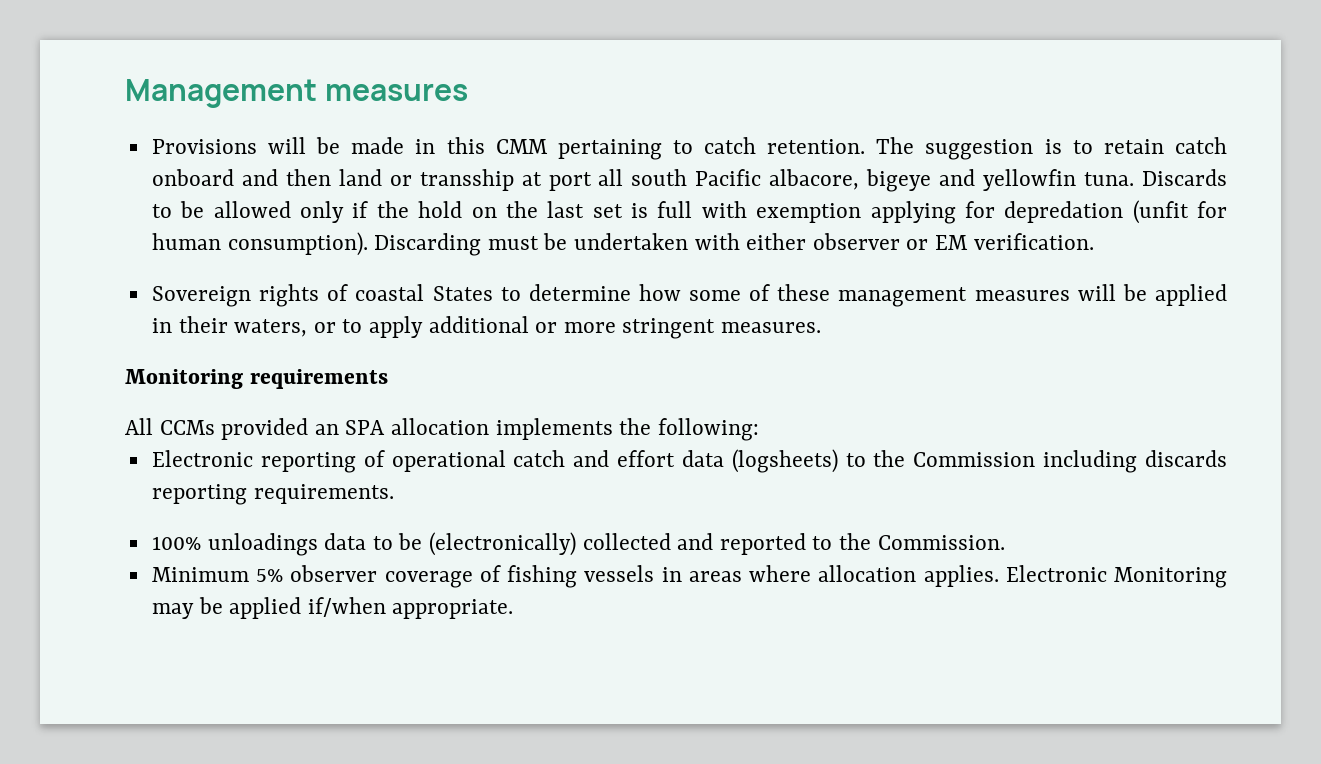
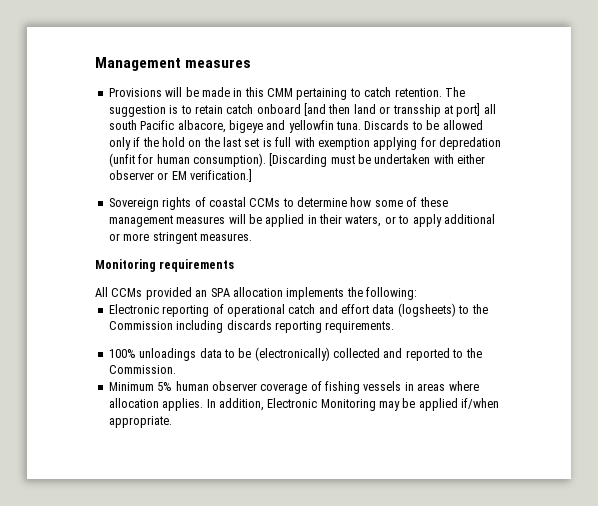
[241,169,278,186] and -> [304,103,326,116] [and
[548,172,592,191] port -> [456,103,481,117] port]
[374,233,482,256] Discarding -> [269,153,328,167] [Discarding
[973,233,1094,250] verification. -> [189,169,252,182] verification.]
[432,286,493,301] States -> [249,198,281,207] CCMs
(284, 575) none -> [175,381,209,391] human
(999, 576) none -> [206,398,264,411] In addition,

